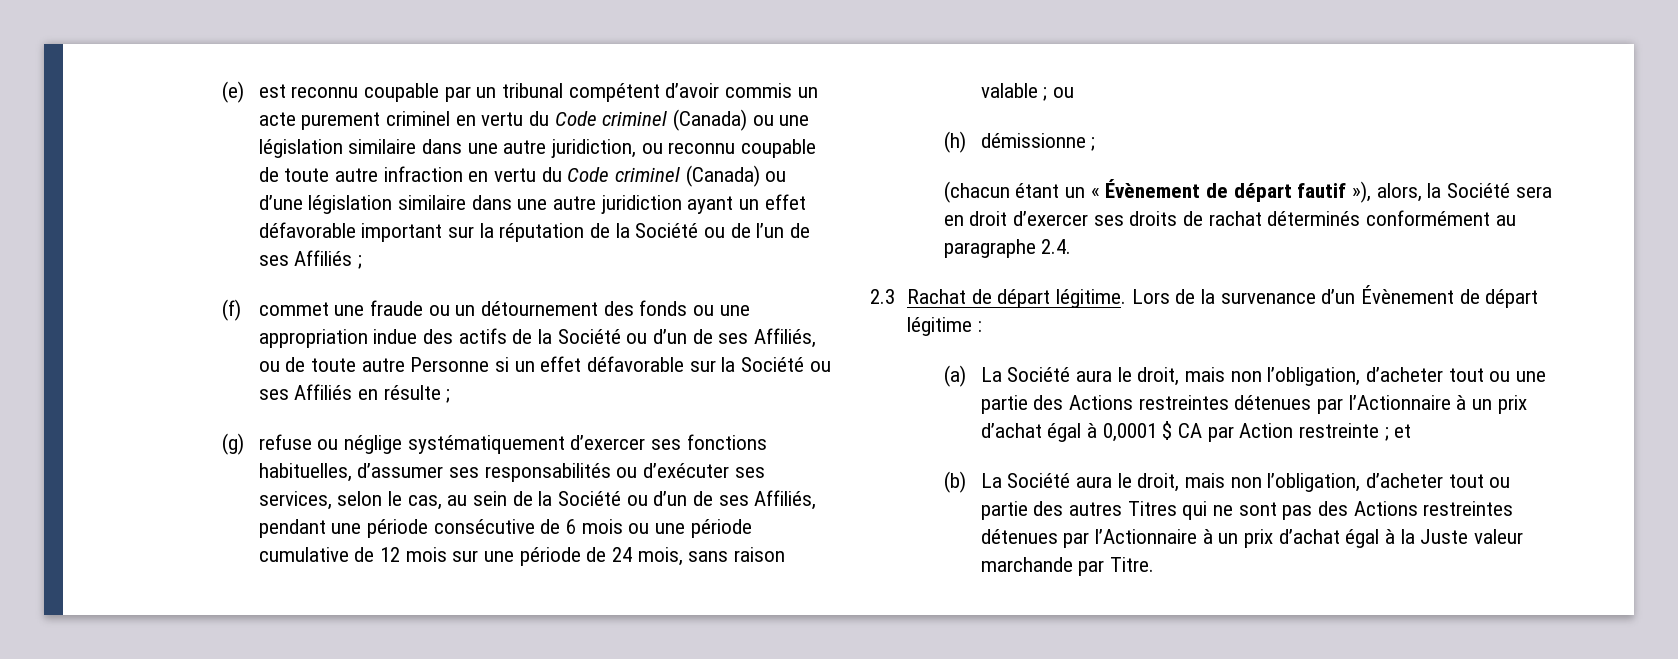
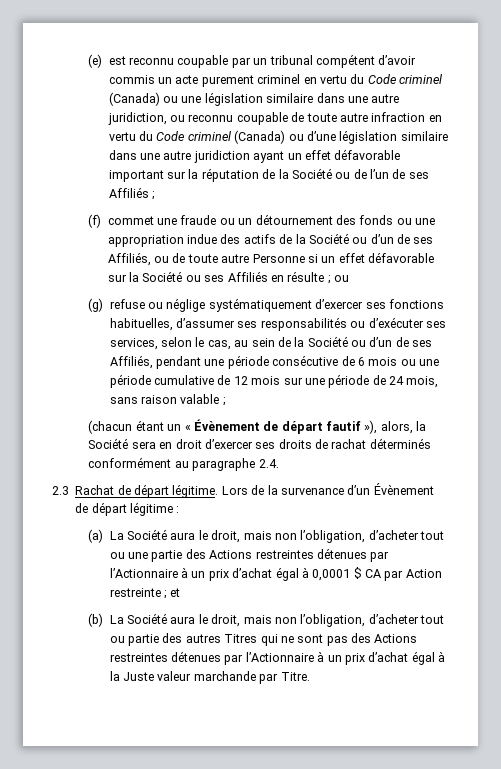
(451, 396) none -> [334,275,350,282] ou
[1052,87,1074,98] [943,131,1096,153] ou // (h) démissionne ; -> (226, 401) none

